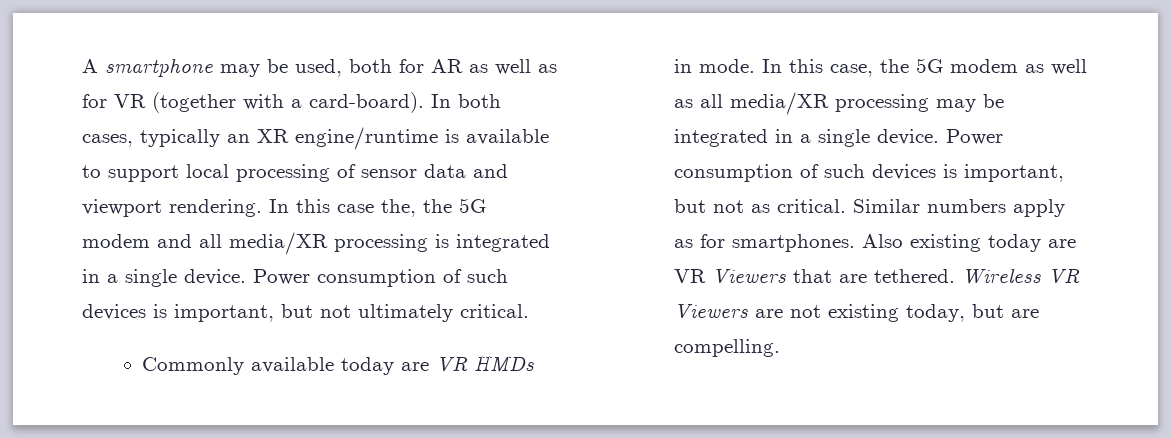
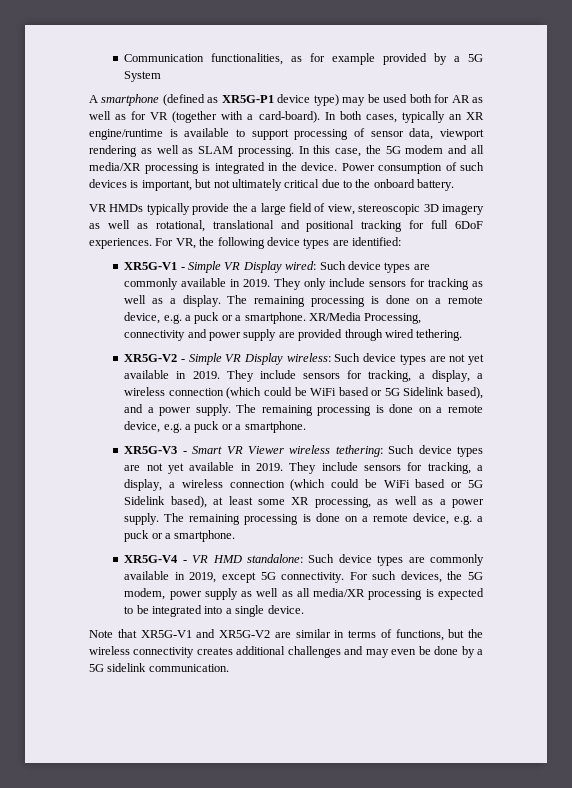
[82,58,342,77] A smartphone may be used, -> [124,53,483,65] [124,71,162,82] [89,94,408,106] Communication functionalities, as for example provided by a 5G System // A smartphone (defined as XR5G-P1 device type) may be used
[186,164,229,178] local -> (289, 134) none
[424,164,508,178] [82,199,416,217] data and viewport rendering. In this case the, -> [409,128,485,140] [89,145,362,157] data, viewport rendering as well as SLAM processing. In this case,
[107,269,177,287] a single -> [281,162,297,171] the
[460,304,529,318] [142,355,535,375] [674,58,1019,77] critical. // Commonly available today are VR HMDs in mode. In this case, the 5G modem -> [284,179,455,191] [89,203,484,215] [89,220,483,232] [89,237,401,249] [124,261,430,273] [124,278,483,290] [124,295,484,307] [124,312,422,324] [124,329,463,341] [124,353,484,365] [124,370,483,382] [124,387,483,399] [124,404,483,416] [124,421,306,433] [124,445,484,457] [124,462,483,474] [124,479,484,491] [124,496,485,508] [124,513,483,525] [124,530,236,542] [124,554,484,566] [124,571,484,583] [124,588,238,600] critical due to the onboard battery. // VR HMDs typically provide the a large field of view, stereoscopic 3D imagery as well as rotational, translational and positional tracking for full 6DoF experiences. For VR, the following device types are identified: // XR5G-V1 - Simple VR Display wired: Such device types are commonly available in 2019. They only include sensors for tracking as well as a display. The remaining processing is done on a remote device, e.g. a puck or a smartphone. XR/Media Processing, connectivity and power supply are provided through wired tethering. // XR5G-V2 - Simple VR Display wireless: Such device types are not yet available in 2019. They include sensors for tracking, a display, a wireless connection (which could be WiFi based or 5G Sidelink based), and a power supply. The remaining processing is done on a remote device, e.g. a puck or a smartphone. // XR5G-V3 - Smart VR Viewer wireless tethering: Such device types are not yet available in 2019. They include sensors for tracking, a display, a wireless connection (which could be WiFi based or 5G Sidelink based), at least some XR processing, as well as a power supply. The remaining processing is done on a remote device, e.g. a puck or a smartphone. // XR5G-V4 - VR HMD standalone: Such device types are commonly available in 2019, except 5G connectivity. For such devices, the 5G modem, power supply
[936,99,977,112] may -> [425,588,485,600] [124,606,134,614] is expected to
[775,129,1004,147] [674,164,1065,182] [674,199,1066,217] [674,234,1077,252] [674,268,1081,284] [674,304,1040,322] [674,339,781,357] in a single device. Power consumption of such devices is important, but not as critical. Similar numbers apply as for smartphones. Also existing today are VR Viewers that are tethered. Wireless VR Viewers are not existing today, but are compelling. -> [204,605,304,617] [89,629,483,641] [89,646,483,658] [89,663,229,672] into a single device. // Note that XR5G-V1 and XR5G-V2 are similar in terms of functions, but the wireless connectivity creates additional challenges and may even be done by a 5G sidelink communication.

